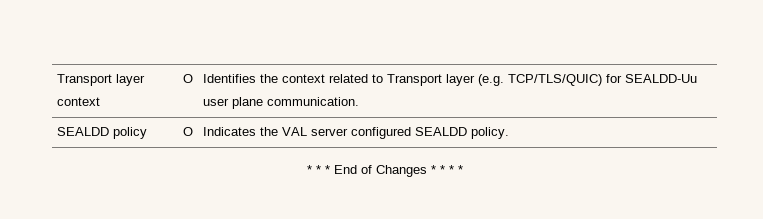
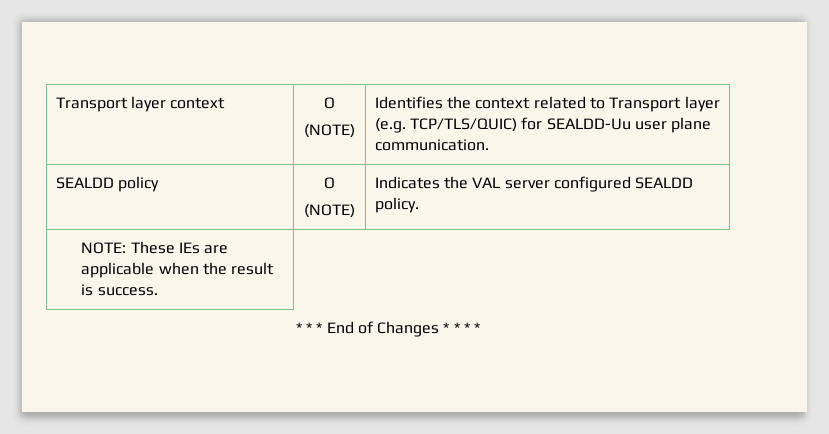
(193, 78) none -> [304,124,355,138] // (NOTE)
(193, 131) none -> [304,204,355,218] // (NOTE)
(510, 133) none -> [81,241,229,254] [81,262,275,278] [81,284,158,296] // NOTE: These IEs are applicable when the result is success.

